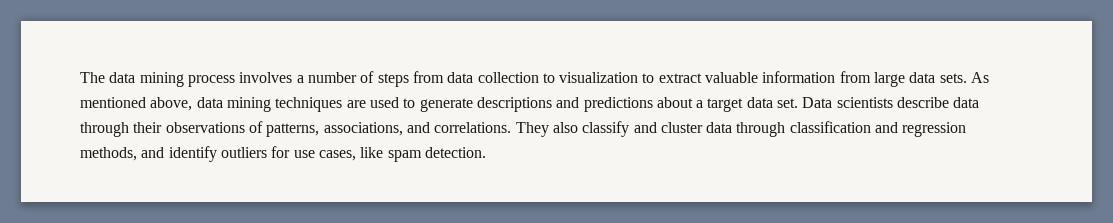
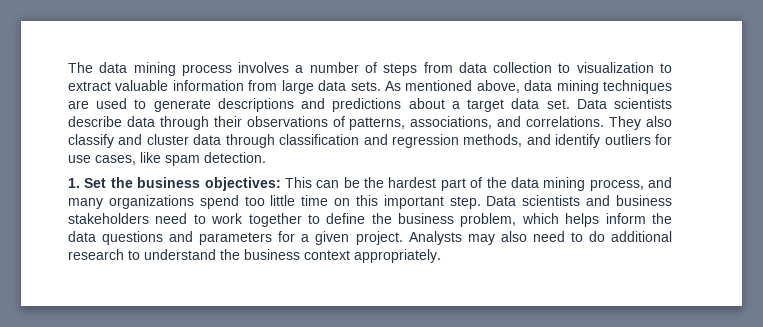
(486, 152) none -> [68,177,672,191] [68,195,672,209] [68,213,672,227] [68,231,672,245] [68,249,441,263] // 1. Set the business objectives: This can be the hardest part of the data mining process, and many organizations spend too little time on this important step. Data scientists and business stakeholders need to work together to define the business problem, which helps inform the data questions and parameters for a given project. Analysts may also need to do additional research to understand the business context appropriately.

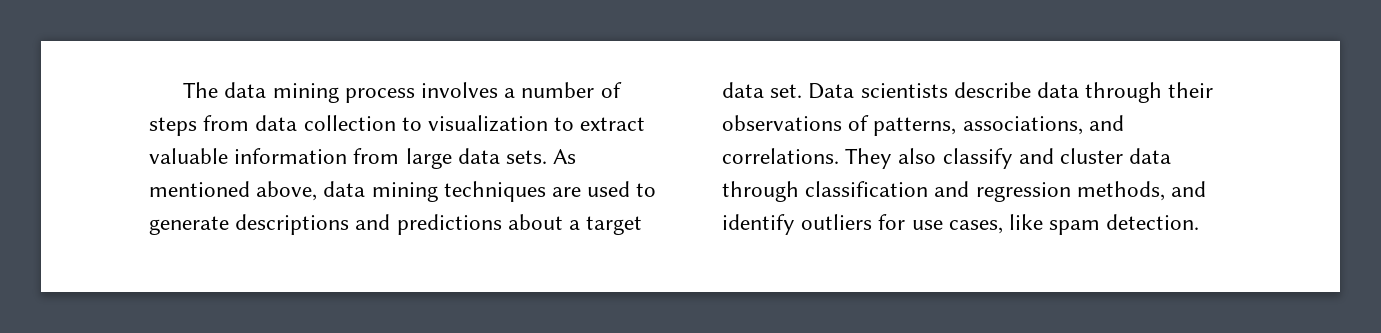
[68,177,672,191] [68,195,672,209] [68,213,672,227] [68,231,672,245] [68,249,441,263] // 1. Set the business objectives: This can be the hardest part of the data mining process, and many organizations spend too little time on this important step. Data scientists and business stakeholders need to work together to define the business problem, which helps inform the data questions and parameters for a given project. Analysts may also need to do additional research to understand the business context appropriately. -> (1200, 222) none

